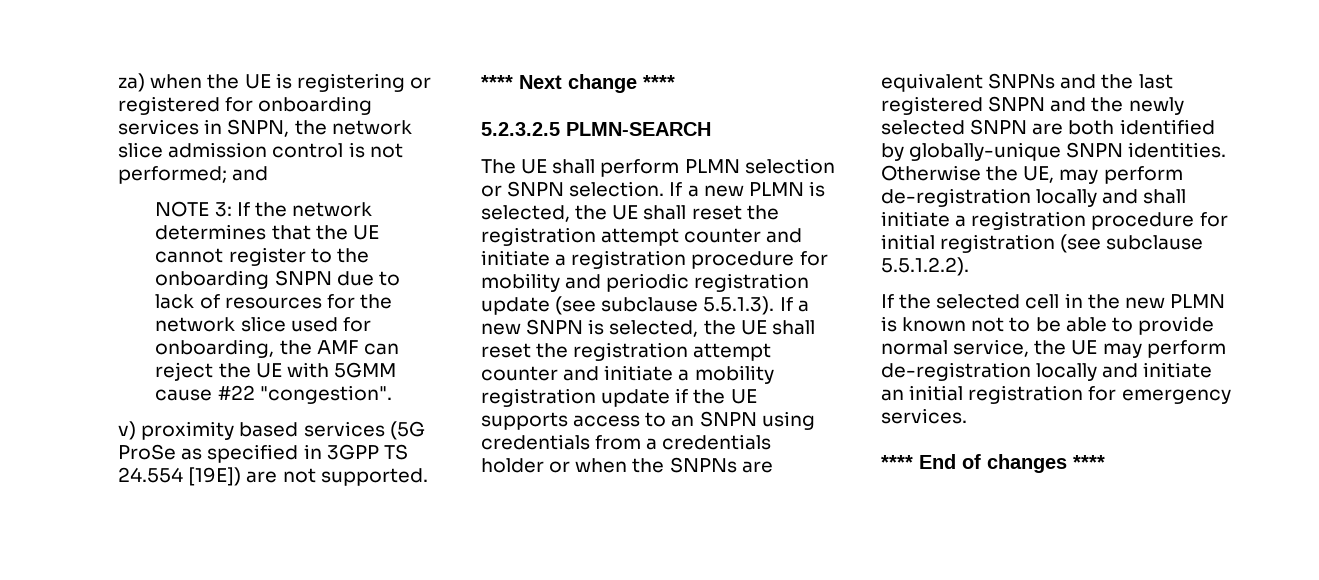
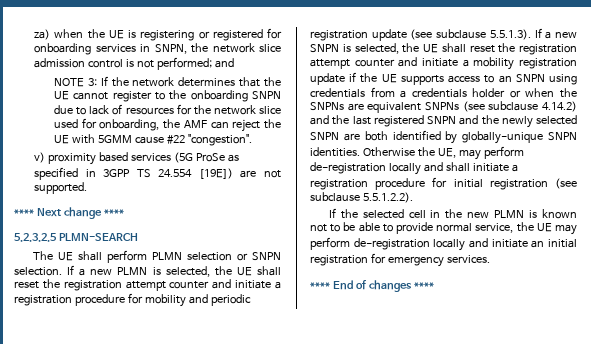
(1056, 81) none -> [462,101,577,112] (see subclause 4.14.2)

